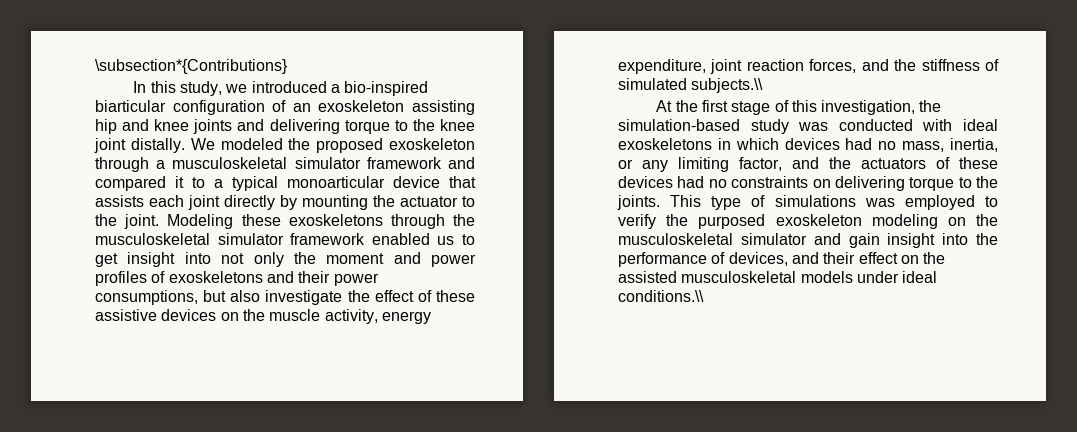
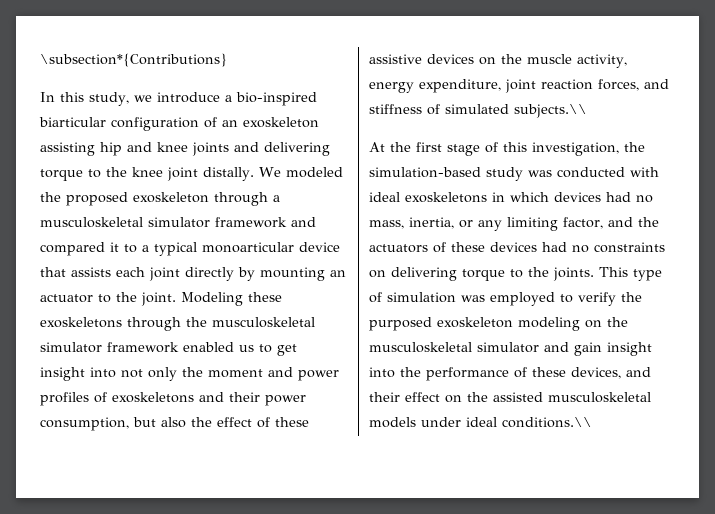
[251,81,327,93] introduced -> [156,92,220,103] introduce
[373,195,395,207] the -> [330,270,346,277] an
[95,290,198,305] consumptions, -> [40,417,129,431] consumption,
[265,290,343,305] investigate -> (186, 422) none
[894,59,917,71] the -> (669, 84) none
[774,195,856,207] simulations -> [387,292,456,303] simulation
(726, 258) none -> [532,367,566,377] these

